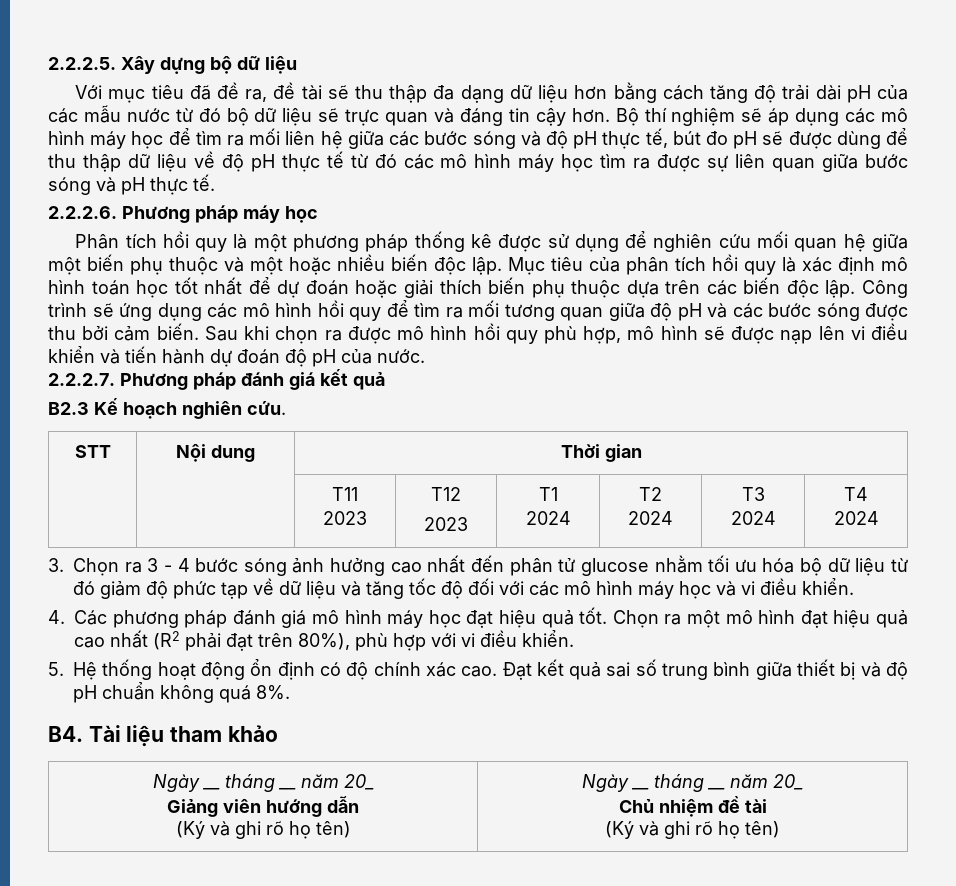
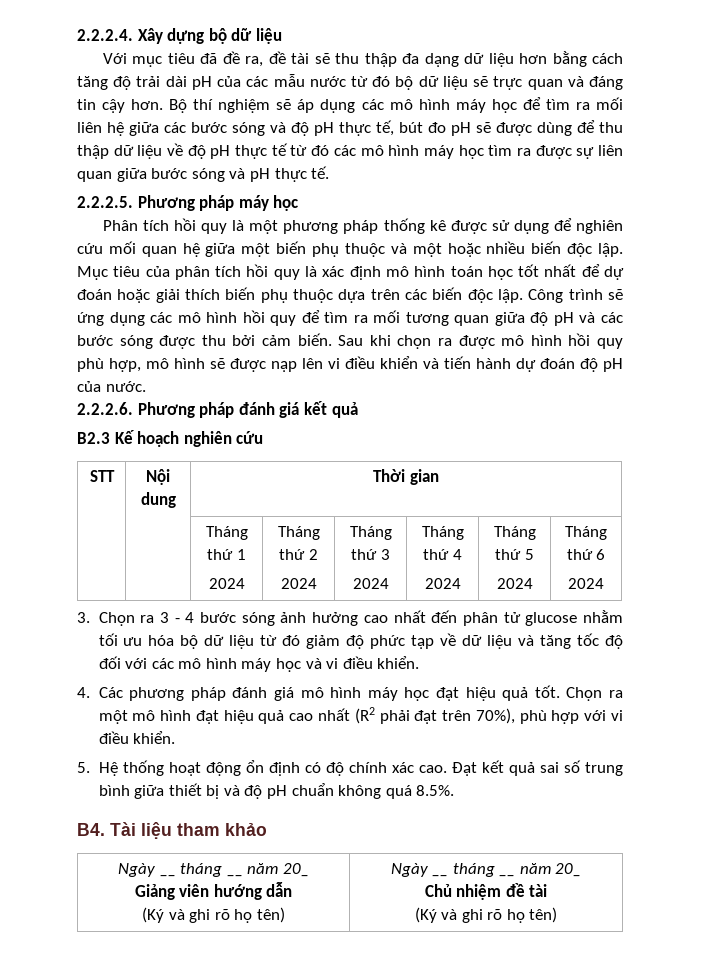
[48,57,116,70] 2.2.2.5. -> [77,29,133,41] 2.2.2.4.
[48,206,117,219] 2.2.2.6. -> [77,196,133,208] 2.2.2.5.
[48,373,115,386] 2.2.2.7. -> [77,402,133,415] 2.2.2.6.
[247,401,286,415] cứu. -> [236,431,264,444] cứu
[332,487,358,501] [323,511,367,525] [431,487,461,501] [424,517,468,531] [538,487,558,501] [525,511,571,525] [639,487,662,501] [628,511,673,525] [741,487,765,501] [730,511,776,525] [844,487,868,501] T11 // 2023 | T12 // 2023 | T1 // 2024 | T2 // 2024 | T3 // 2024 | T4 -> [205,526,248,540] [207,549,246,560] [208,578,245,589] [277,526,320,540] [279,549,318,560] [280,578,317,589] [349,526,392,540] [351,549,390,560] [352,578,389,589] [421,526,464,540] [423,549,462,560] [424,578,461,589] [493,526,536,540] [495,549,534,560] [496,578,533,589] [565,526,607,540] [566,549,606,560] Tháng thứ 1 // 2024 | Tháng thứ 2 // 2024 | Tháng thứ 3 // 2024 | Tháng thứ 4 // 2024 | Tháng thứ 5 // 2024 | Tháng thứ 6
[298,633,350,650] 80%), -> [475,708,515,724] 70%),
[256,685,290,700] 8%. -> [416,785,455,796] 8.5%.

